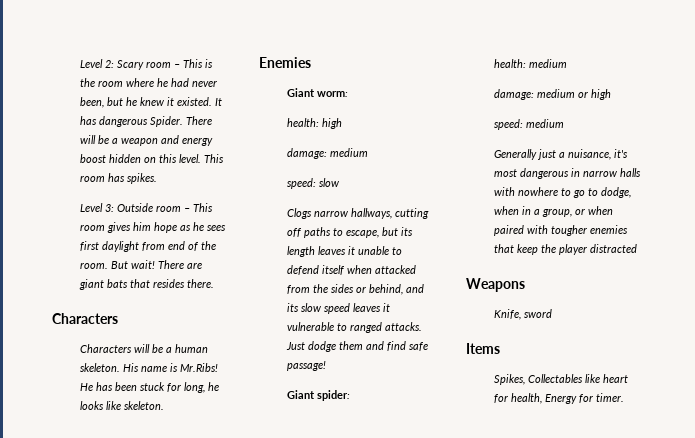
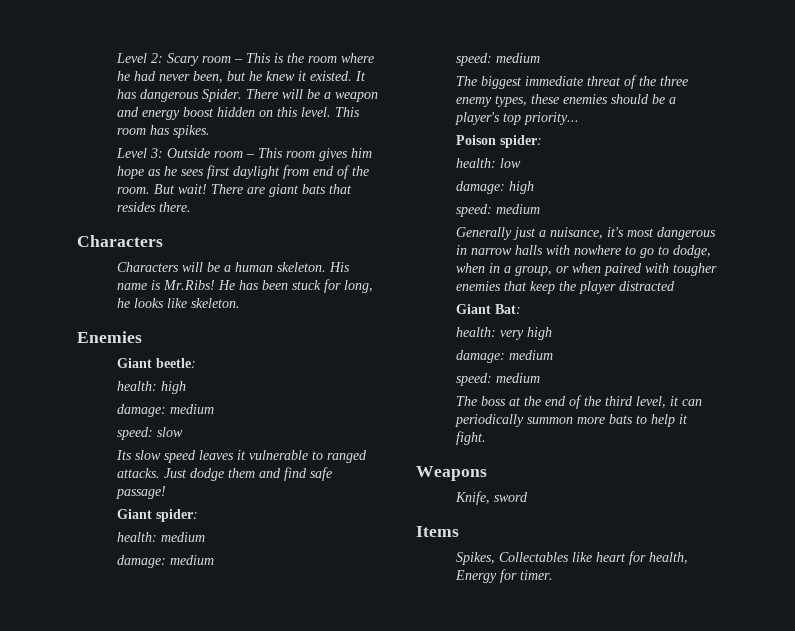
[317,91,349,97] worm: -> [155,358,196,368] beetle:
[287,208,430,219] [287,227,414,238] [287,246,403,257] [287,265,417,275] [287,284,425,295] [287,303,300,312] Clogs narrow hallways, cutting off paths to escape, but its length leaves it unable to defend itself when attacked from the sides or behind, and its -> [115,450,132,460] Its
[578,91,589,98] or -> [455,53,540,66] [455,75,688,89] [455,94,676,107] [454,112,579,125] [455,135,542,148] [455,158,521,168] [455,181,505,194] // speed: medium // The biggest immediate threat of the three enemy types, these enemies should be a player's top priority... // Poison spider: // health: low // damage:
(638, 248) none -> [455,304,521,314] [455,327,552,340] [455,350,553,363] [455,373,540,386] [455,395,702,409] [454,414,688,427] [455,431,486,445] // Giant Bat: // health: very high // damage: medium // speed: medium // The boss at the end of the third level, it can periodically summon more bats to help it fight.

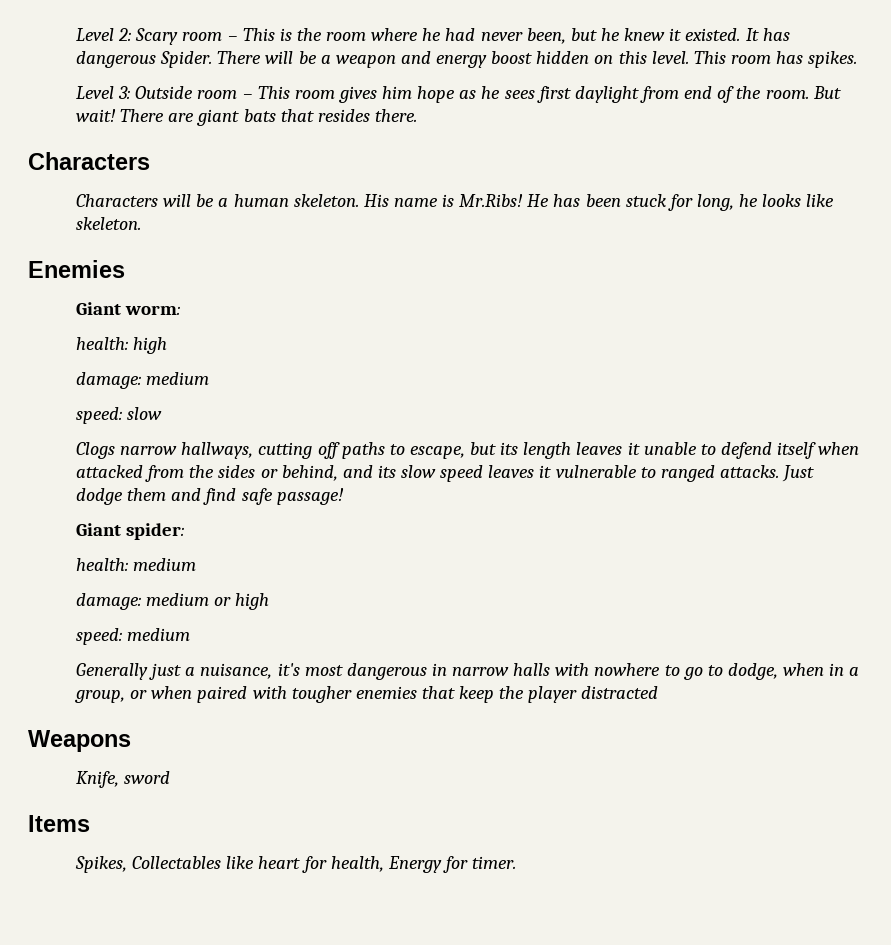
[155,358,196,368] beetle: -> [125,305,181,315] worm:
[115,450,132,460] Its -> [76,442,860,459] [76,465,396,482] Clogs narrow hallways, cutting off paths to escape, but its length leaves it unable to defend itself when attacked from the sides or behind, and its
[455,53,540,66] [455,75,688,89] [455,94,676,107] [454,112,579,125] [455,135,542,148] [455,158,521,168] [455,181,505,194] // speed: medium // The biggest immediate threat of the three enemy types, these enemies should be a player's top priority... // Poison spider: // health: low // damage: -> [214,597,232,606] or
[455,304,521,314] [455,327,552,340] [455,350,553,363] [455,373,540,386] [455,395,702,409] [454,414,688,427] [455,431,486,445] // Giant Bat: // health: very high // damage: medium // speed: medium // The boss at the end of the third level, it can periodically summon more bats to help it fight. -> (659, 692) none

